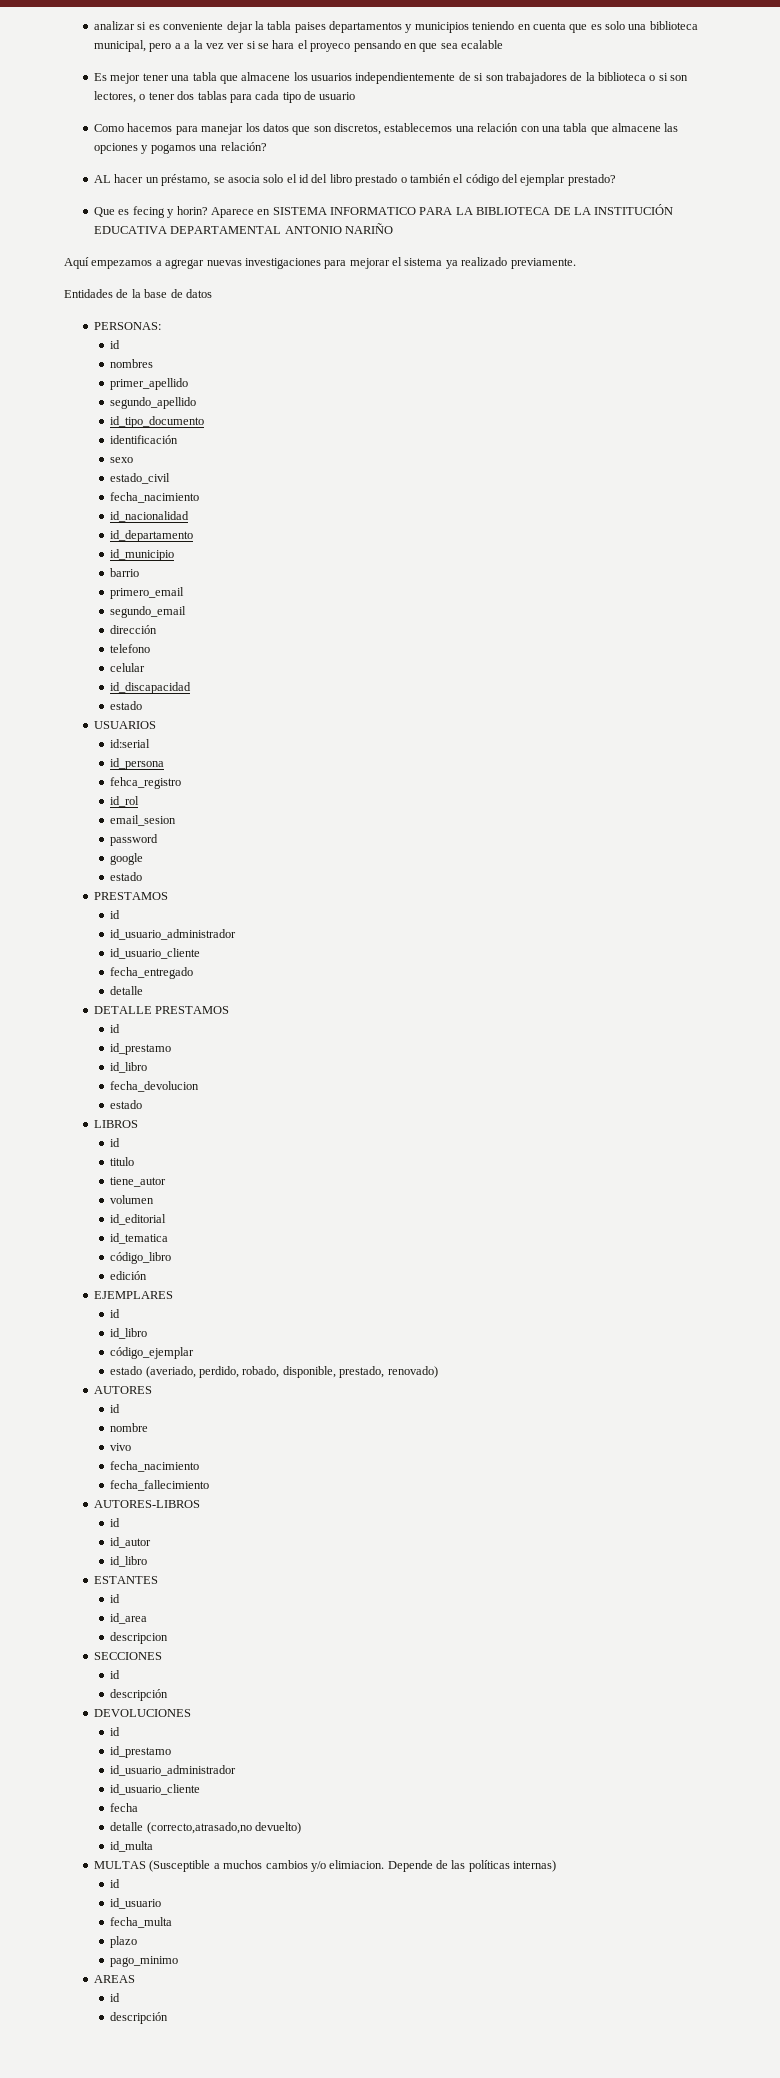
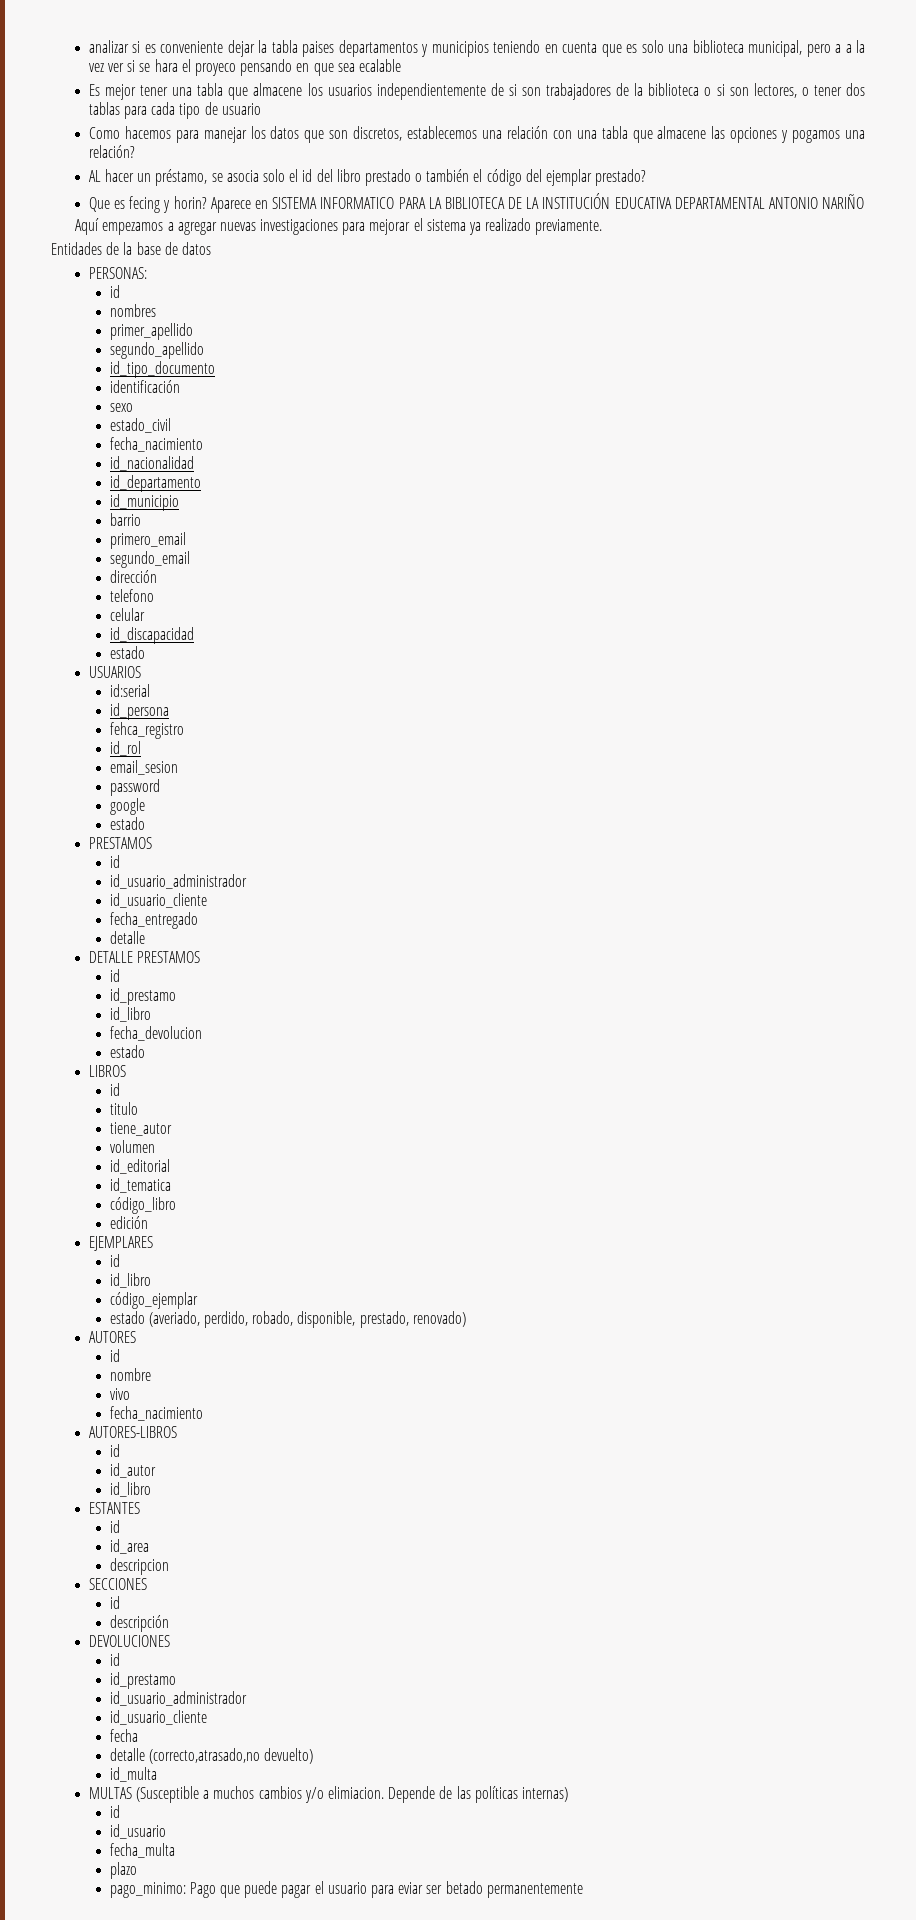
[110,1480,210,1491] // fecha_fallecimiento -> (203, 1413) none
[110,1956,179,1967] [94,1975,136,1983] [110,1993,121,2002] [110,2012,169,2024] pago_minimo // AREAS // id // descripción -> [109,1881,583,1898] pago_minimo: Pago que puede pagar el usuario para eviar ser betado permanentemente

